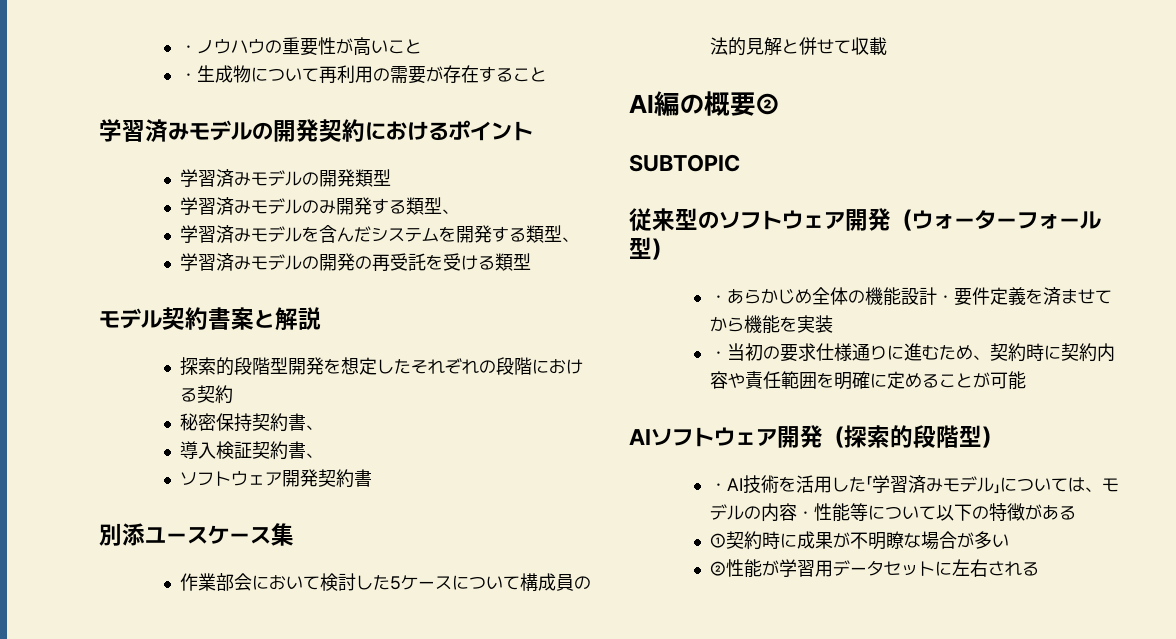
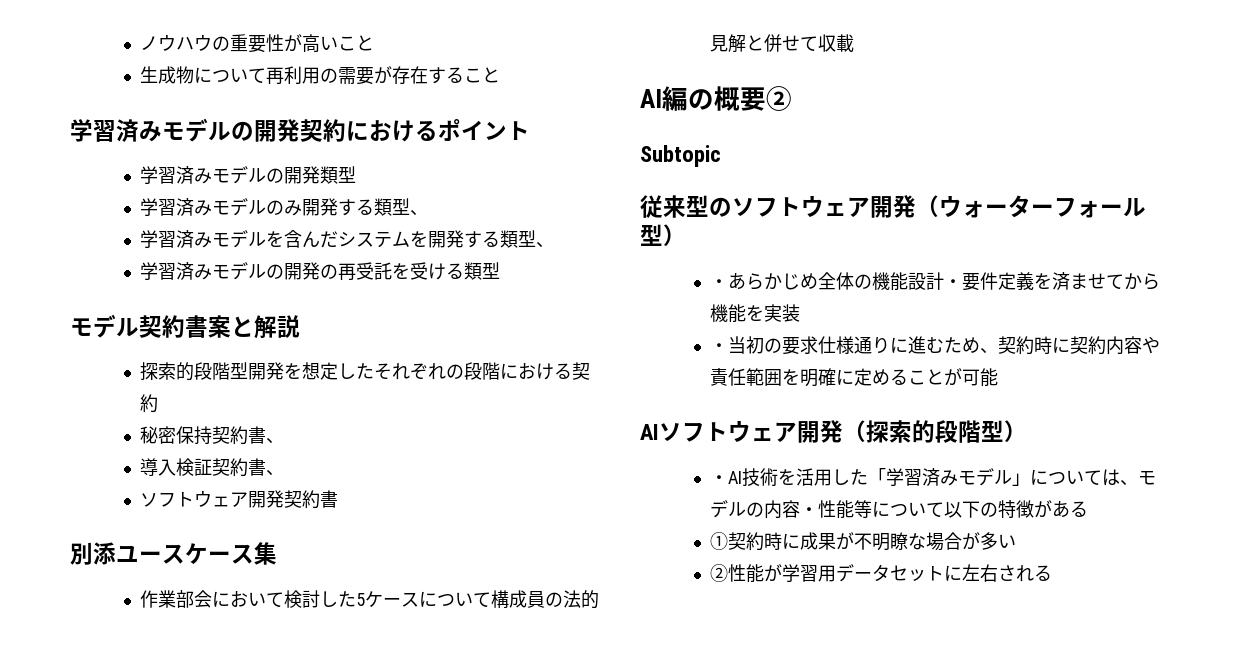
[179,45,197,53] ・ -> (140, 43) none
[179,73,197,81] ・ -> (375, 43) none
[629,154,740,172] SUBTOPIC -> [640,145,721,167] Subtopic

